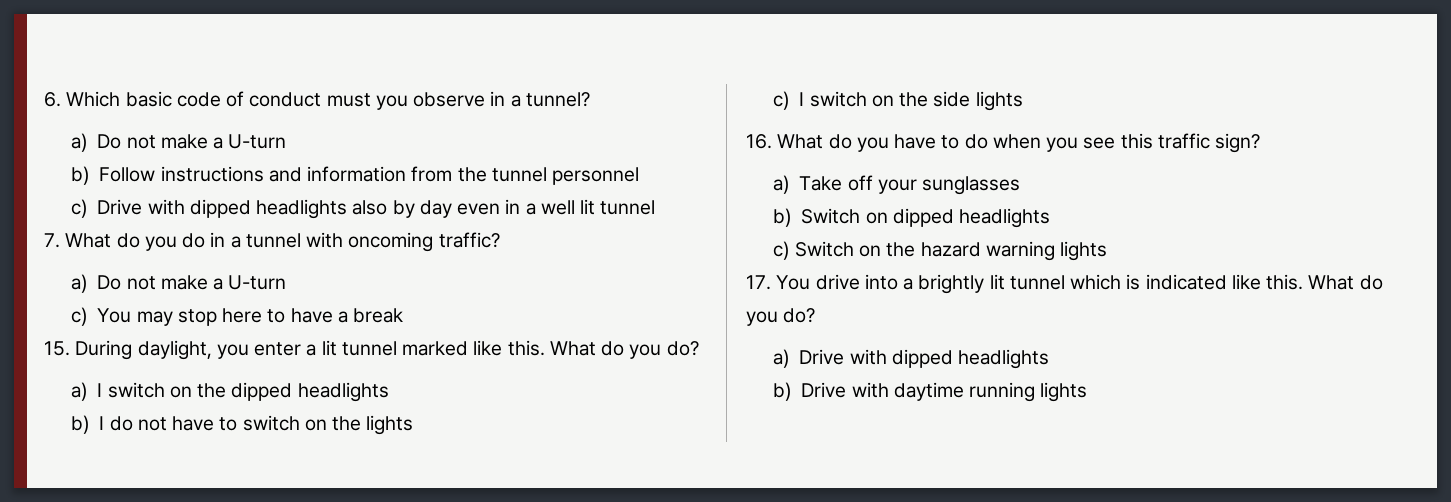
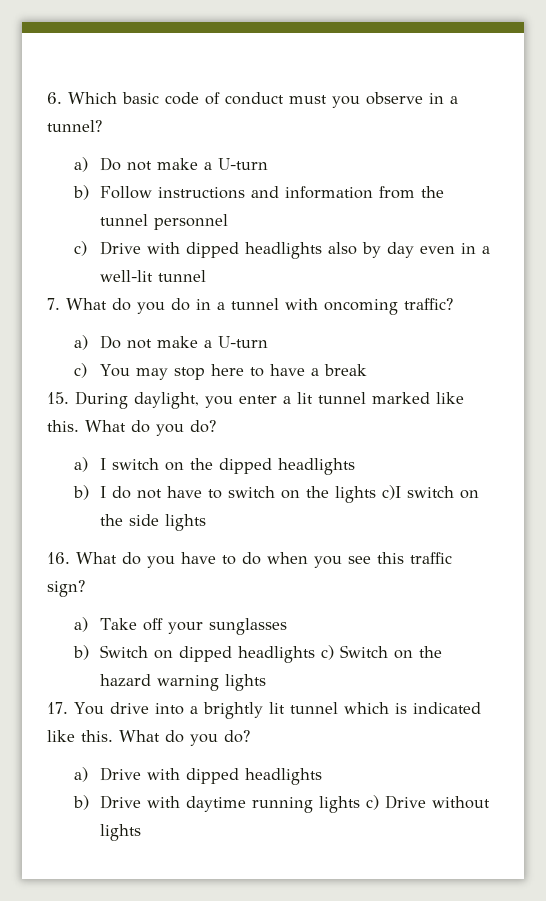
[540,199,596,215] well lit -> [100,270,154,282] well-lit
[772,91,805,110] // c) I -> [382,485,402,500] c)I
(1051, 218) // -> (316, 654) none
(1088, 392) none -> [366,795,491,810] [100,824,142,841] c) Drive without lights

